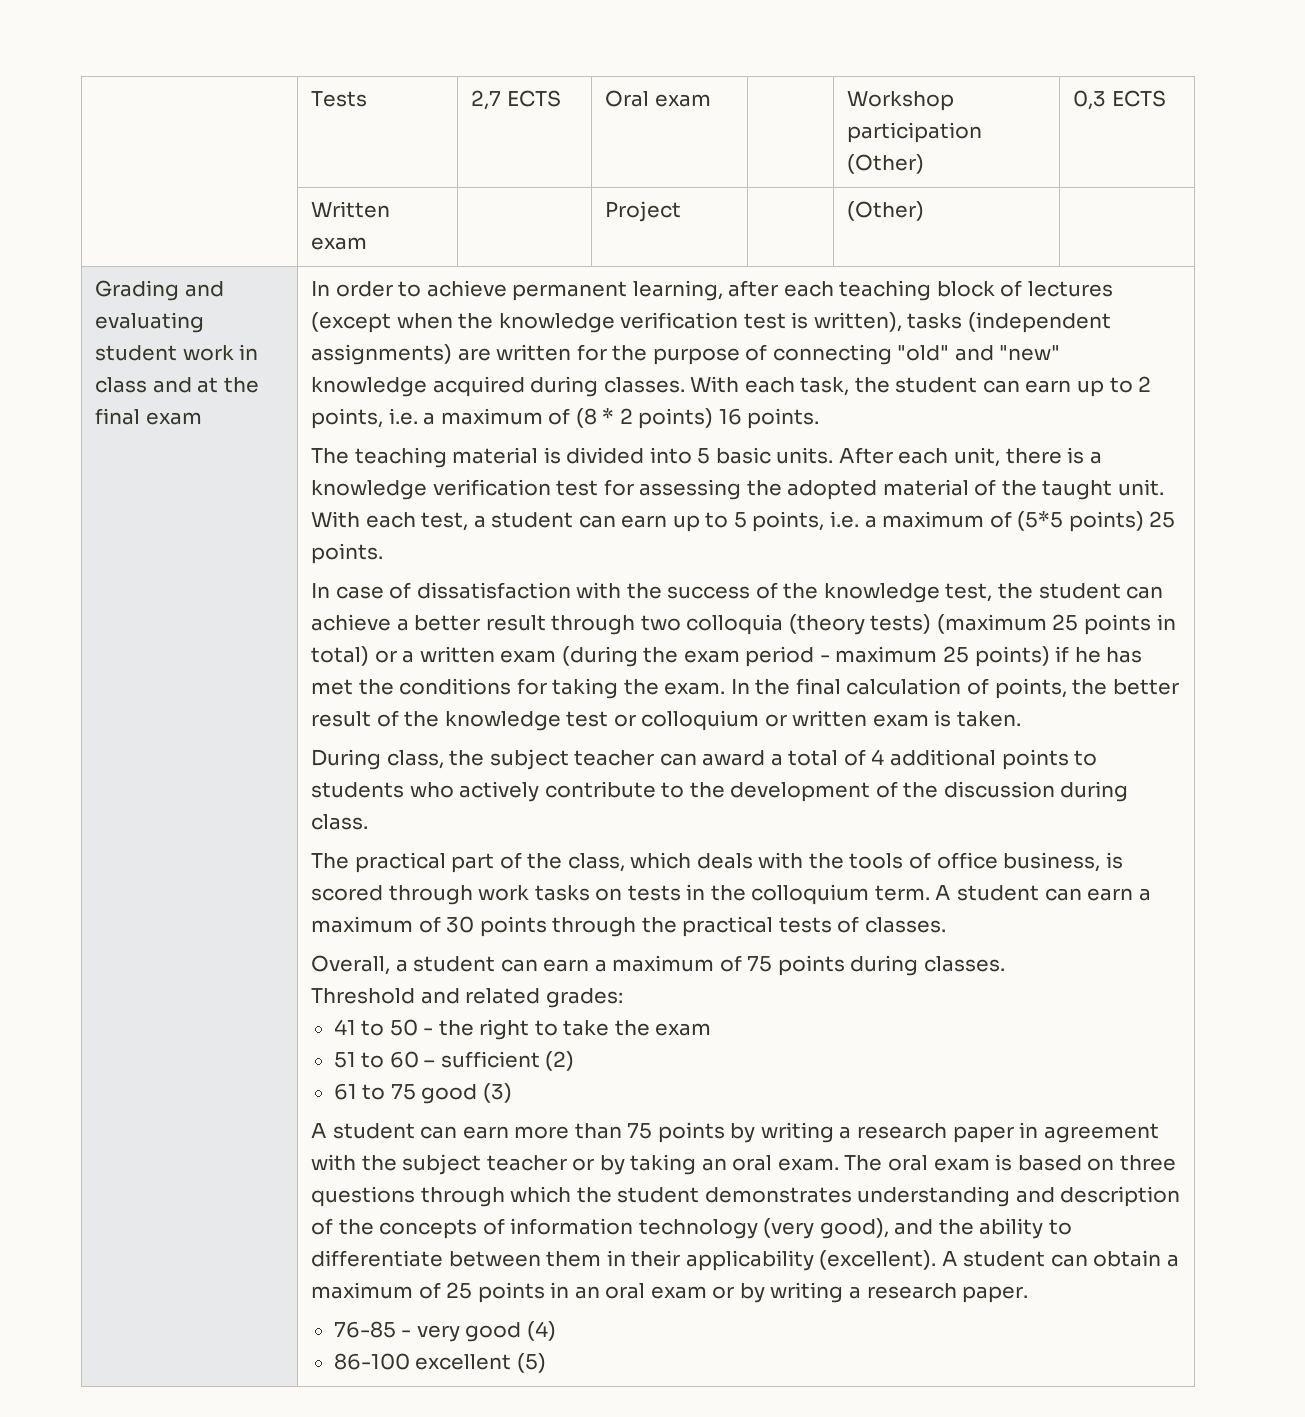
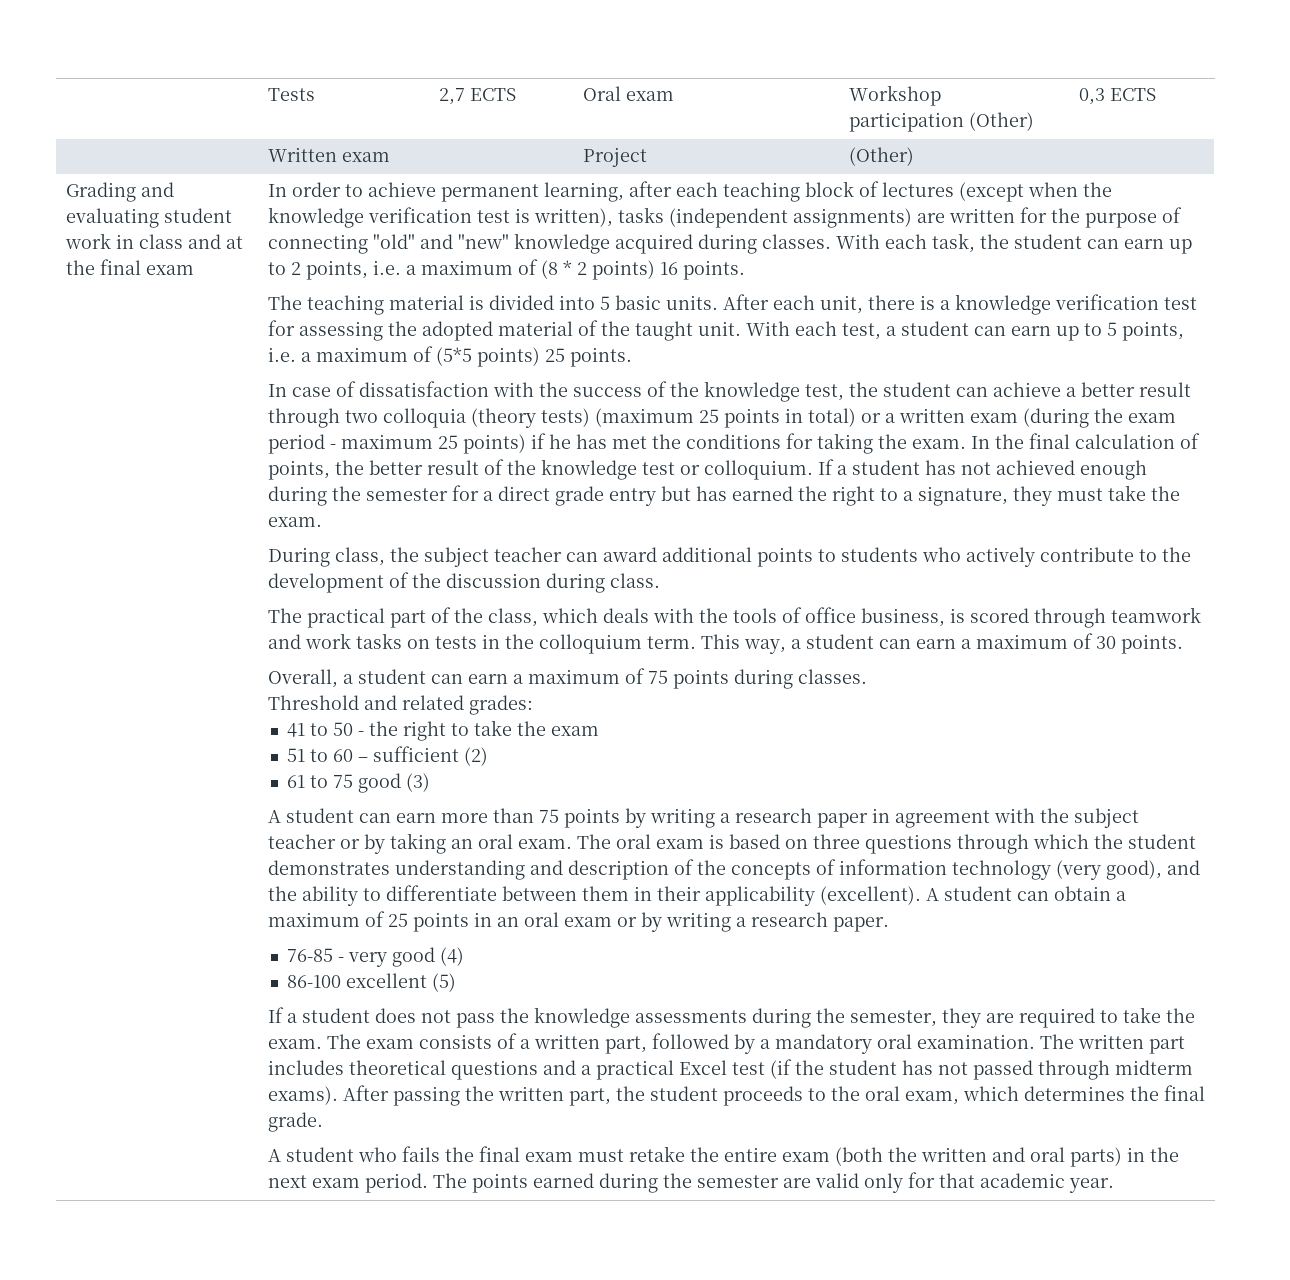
[641,710,1021,731] colloquium or written exam is taken. -> [703,459,1147,480] [267,485,1180,506] [267,517,322,527] colloquium. If a student has not achieved enough during the semester for a direct grade entry but has earned the right to a signature, they must take the exam.
[770,749,885,766] a total of 4 -> (657, 554) none
(473, 895) none -> [1110,607,1201,623] [267,634,301,649] teamwork and
[935,885,952,900] A -> [700,634,801,654] This way, a
[479,916,946,937] points through the practical tests of classes. -> [1120,634,1183,654] points.
(546, 1363) none -> [267,1007,1195,1028] [267,1033,1185,1054] [267,1059,1193,1080] [267,1085,1205,1106] [267,1112,323,1132] [267,1146,1179,1167] [267,1172,1114,1193] // If a student does not pass the knowledge assessments during the semester, they are required to take the exam. The exam consists of a written part, followed by a mandatory oral examination. The written part includes theoretical questions and a practical Excel test (if the student has not passed through midterm exams). After passing the written part, the student proceeds to the oral exam, which determines the final grade. // A student who fails the final exam must retake the entire exam (both the written and oral parts) in the next exam period. The points earned during the semester are valid only for that academic year.

